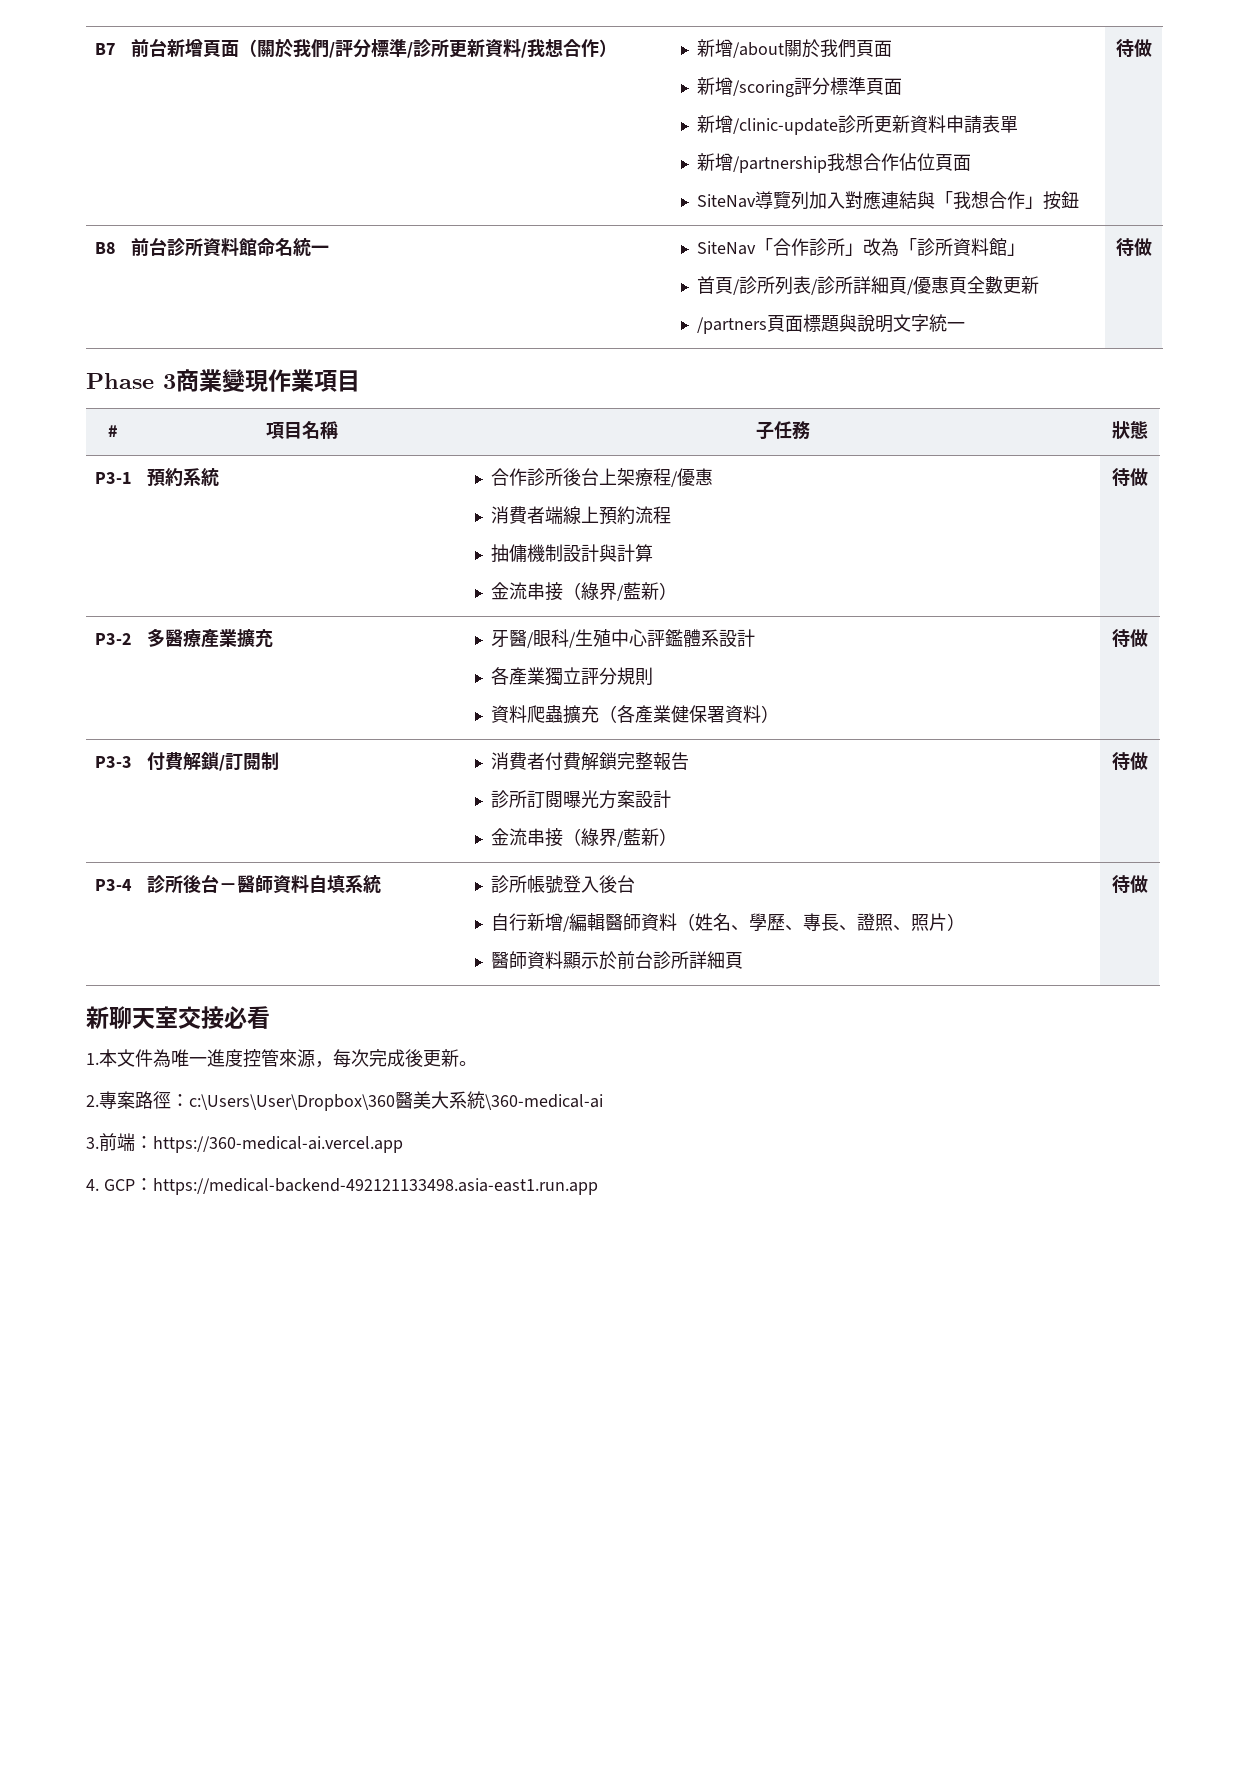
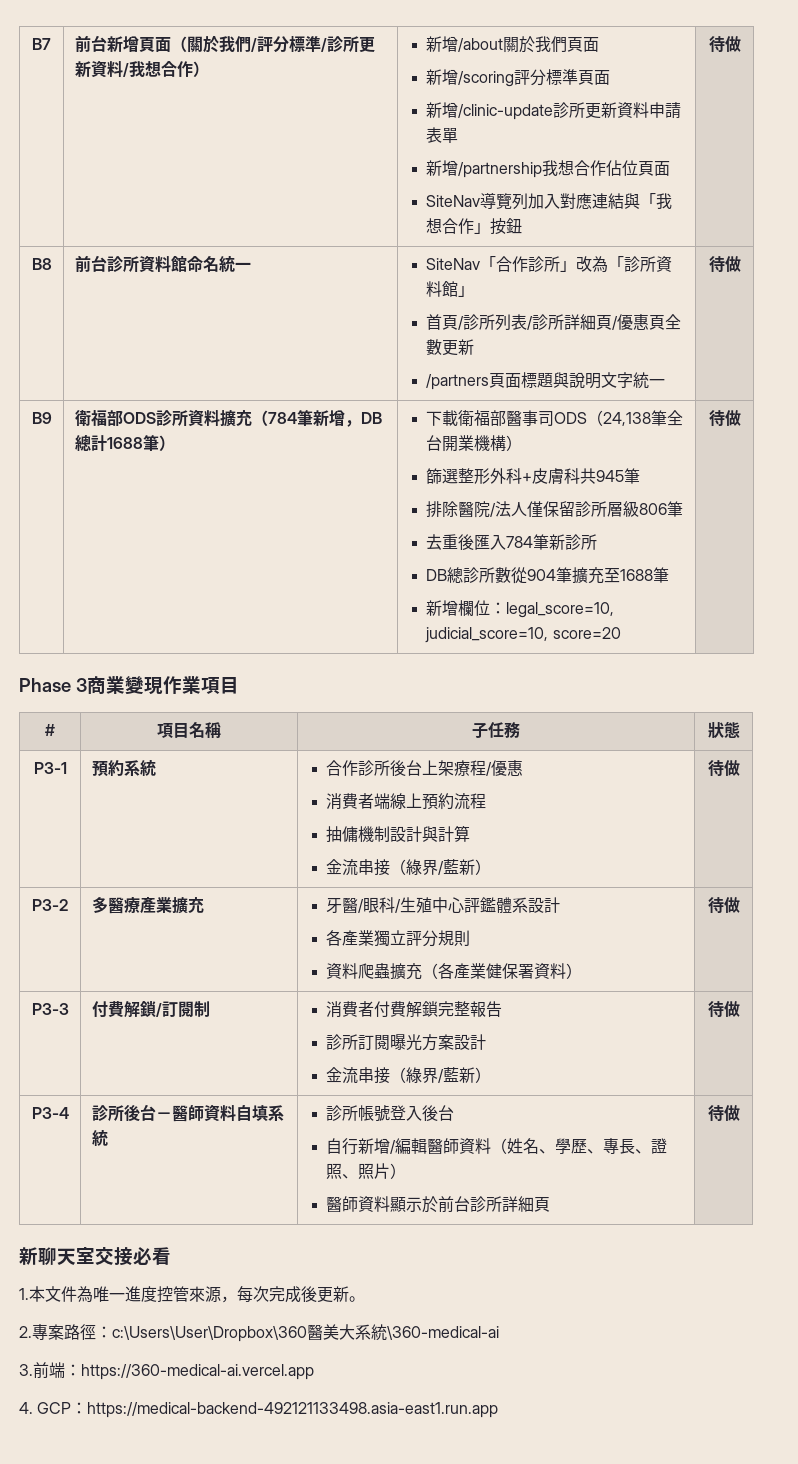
(1152, 247) none -> [31,412,52,424] [74,409,382,427] [74,434,175,452] [426,410,684,427] [426,435,523,452] [426,468,641,484] [426,501,684,518] [426,534,598,550] [426,567,670,584] [426,600,615,618] [425,627,621,643] [708,410,741,426] // B9 | 衛福部ODS診所資料擴充（784筆新增，DB總計1688筆） | 下載衛福部醫事司ODS（24,138筆全台開業機構） // 篩選整形外科+皮膚科共945筆 // 排除醫院/法人僅保留診所層級806筆 // 去重後匯入784筆新診所 // DB總診所數從904筆擴充至1688筆 // 新增欄位：legal_score=10, judicial_score=10, score=20 | 待做

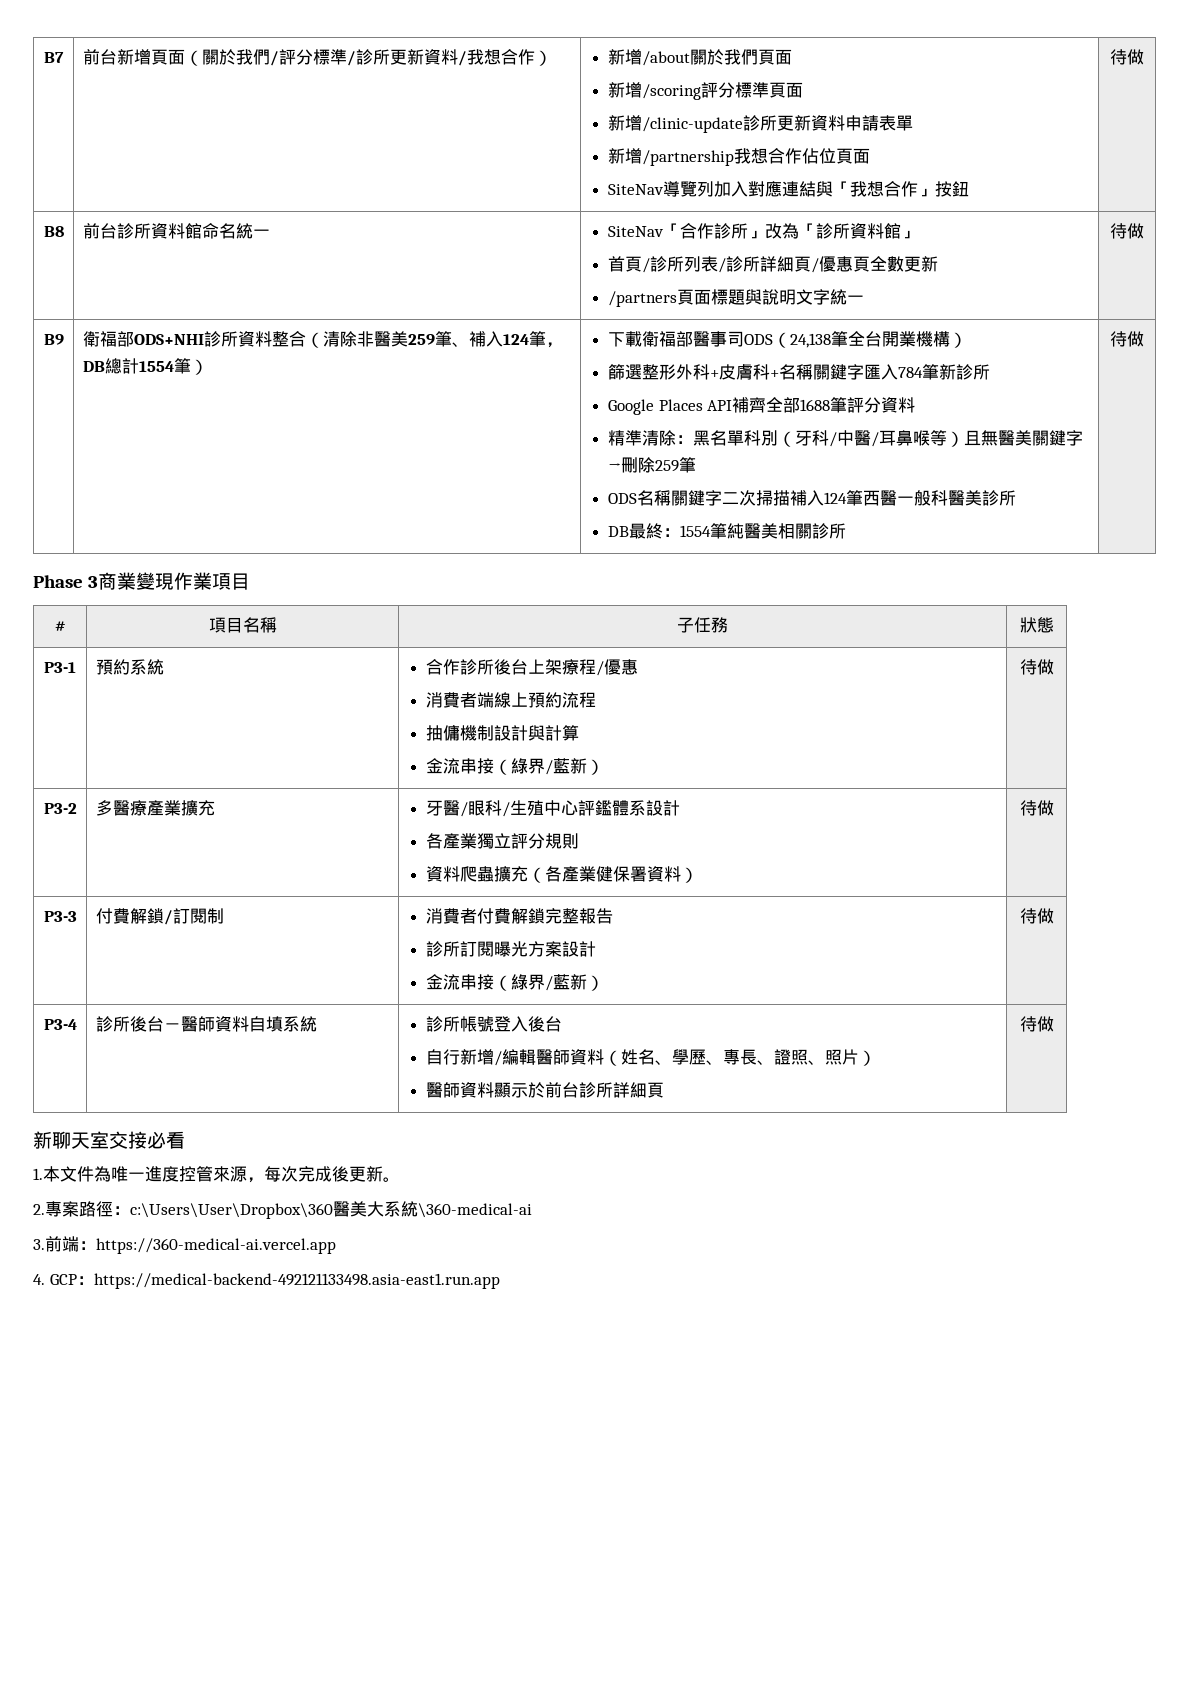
[122,409,345,427] ODS診所資料擴充（784筆新增 -> [133,331,546,348] ODS+NHI診所資料整合（清除非醫美259筆、補入124筆
[106,437,143,449] 1688 -> [138,361,174,372] 1554
[580,468,641,484] [426,501,684,518] [426,534,598,550] [426,567,670,584] [426,600,615,618] [425,627,621,643] 共945筆 // 排除醫院/法人僅保留診所層級806筆 // 去重後匯入784筆新診所 // DB總診所數從904筆擴充至1688筆 // 新增欄位：legal_score=10, judicial_score=10, score=20 -> [770,364,991,380] [608,397,916,415] [608,430,1084,447] [608,457,697,473] [608,490,1017,506] [608,523,847,539] +名稱關鍵字匯入784筆新診所 // Google Places API補齊全部1688筆評分資料 // 精準清除：黑名單科別（牙科/中醫/耳鼻喉等）且無醫美關鍵字→刪除259筆 // ODS名稱關鍵字二次掃描補入124筆西醫一般科醫美診所 // DB最終：1554筆純醫美相關診所

